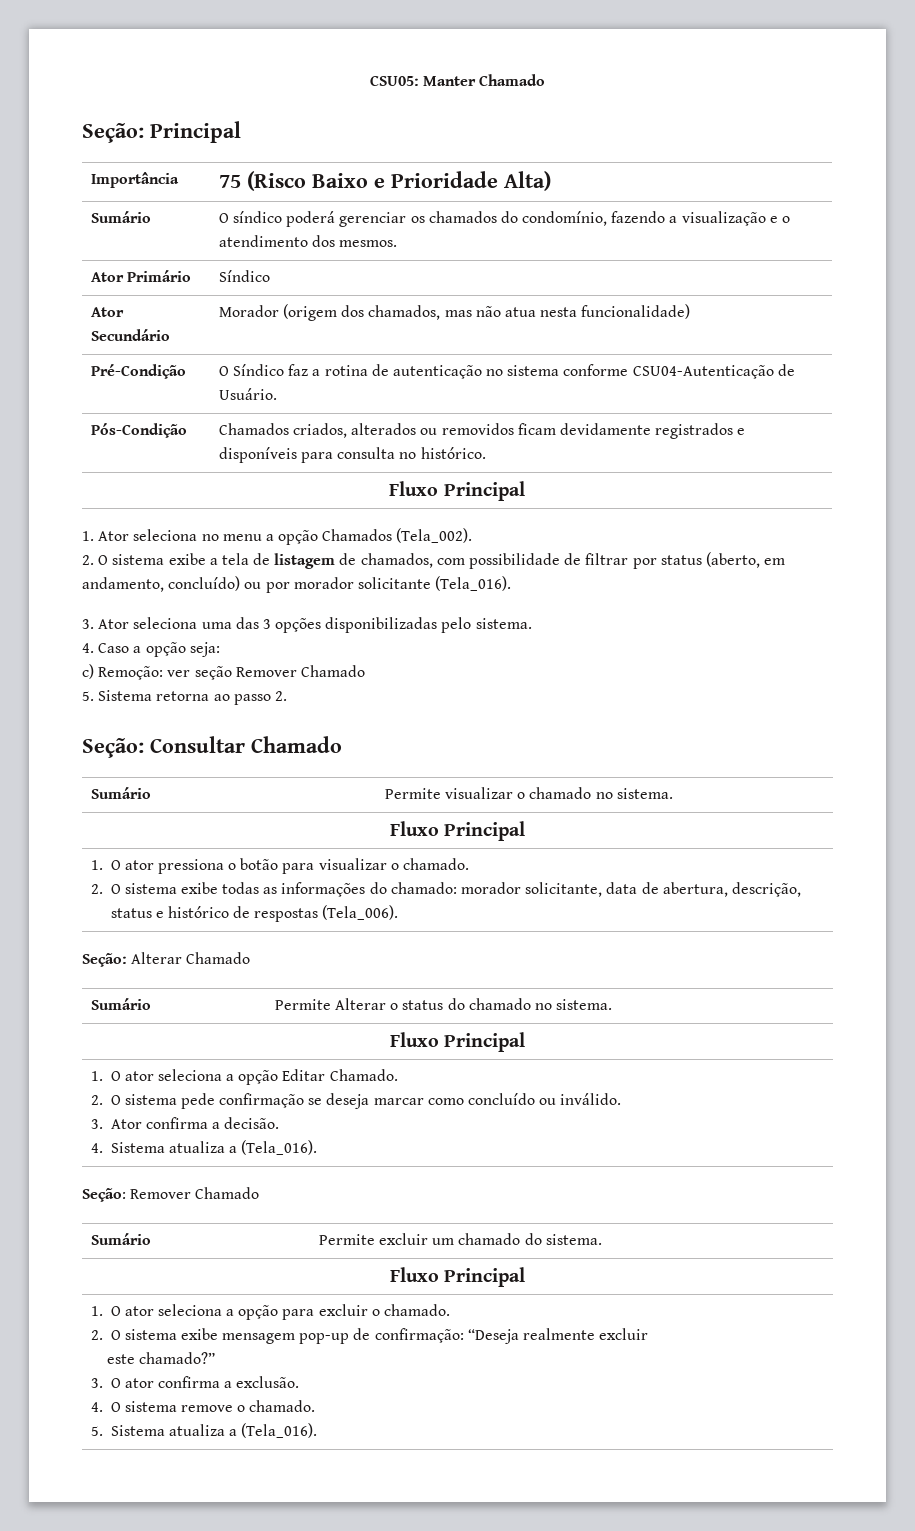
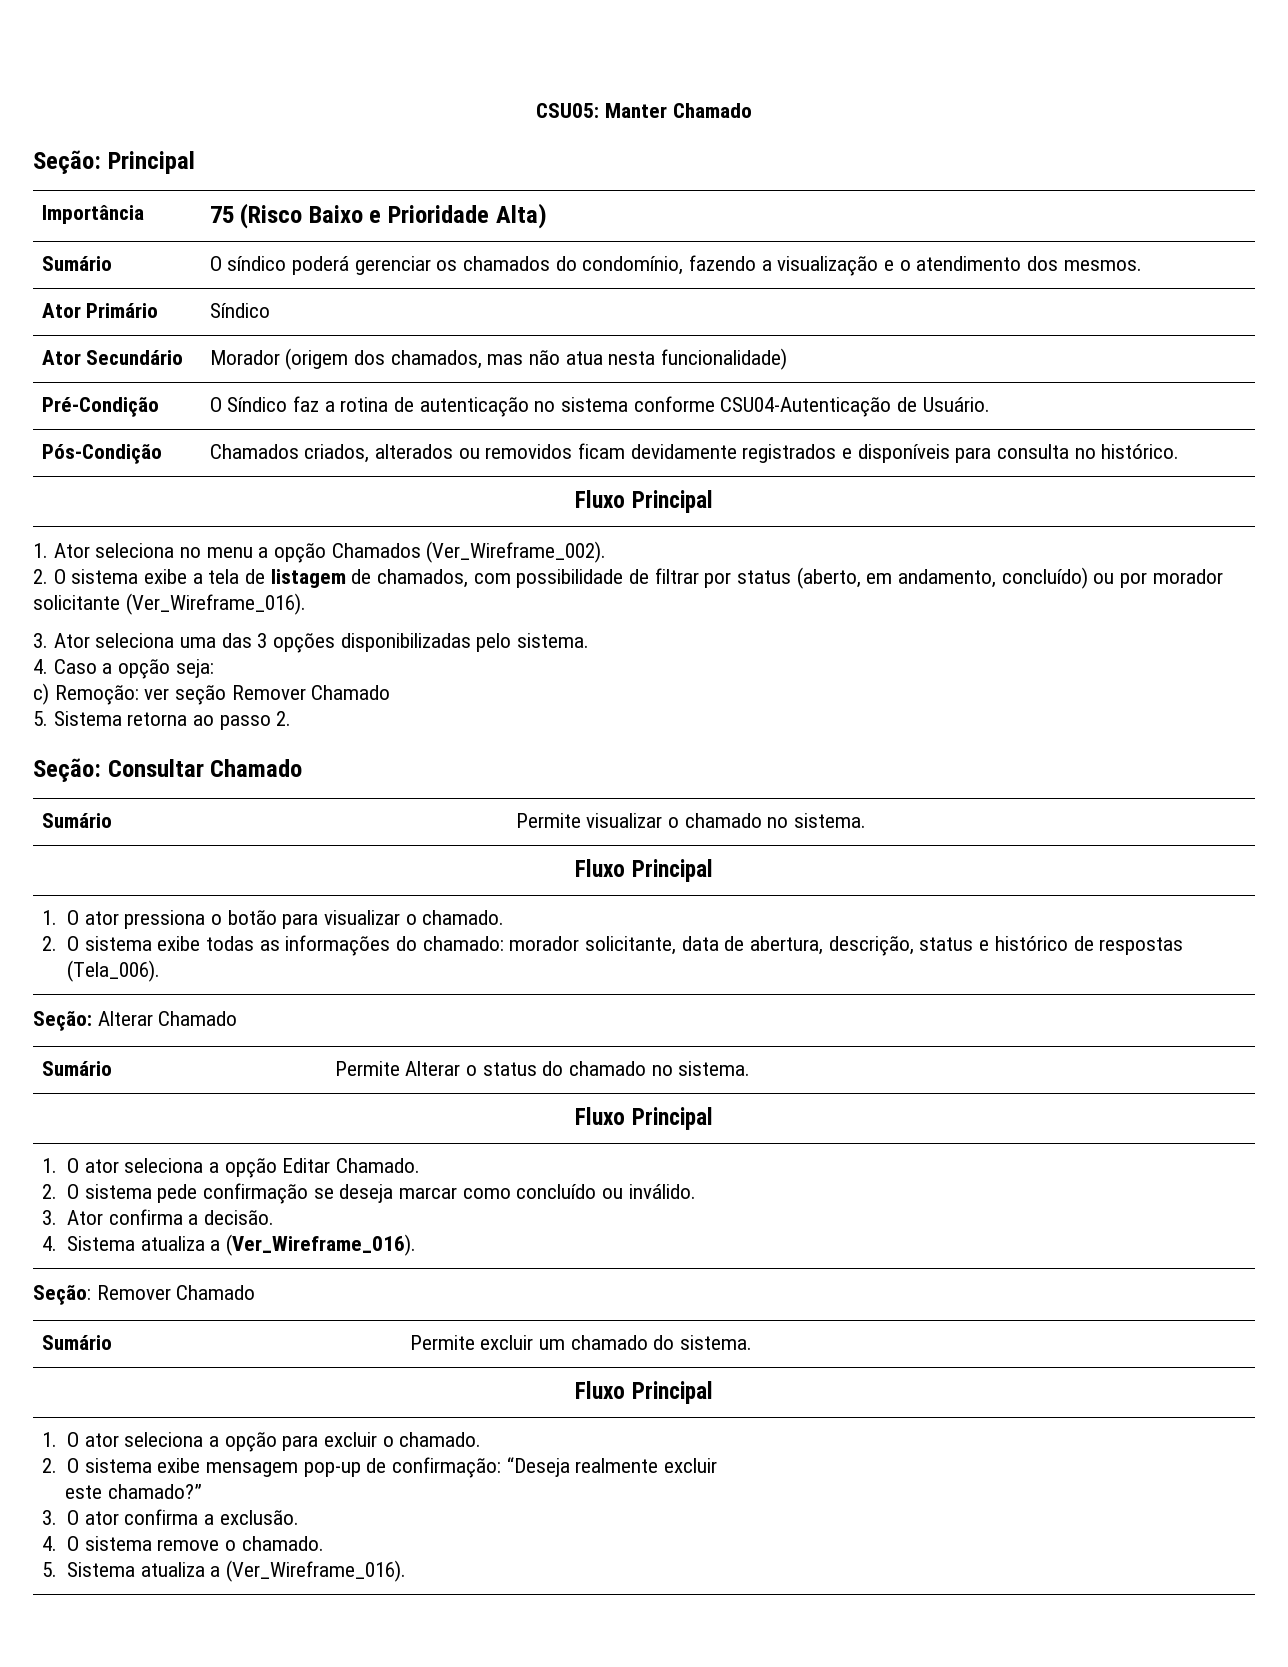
[396,528,473,543] (Tela_002). -> [426,541,607,563] (Ver_Wireframe_002).
[435,576,512,591] (Tela_016). -> [125,593,306,615] (Ver_Wireframe_016).
[241,1140,318,1155] (Tela_016). -> [226,1234,417,1256] (Ver_Wireframe_016).
[241,1423,318,1438] (Tela_016). -> [226,1560,407,1582] (Ver_Wireframe_016).

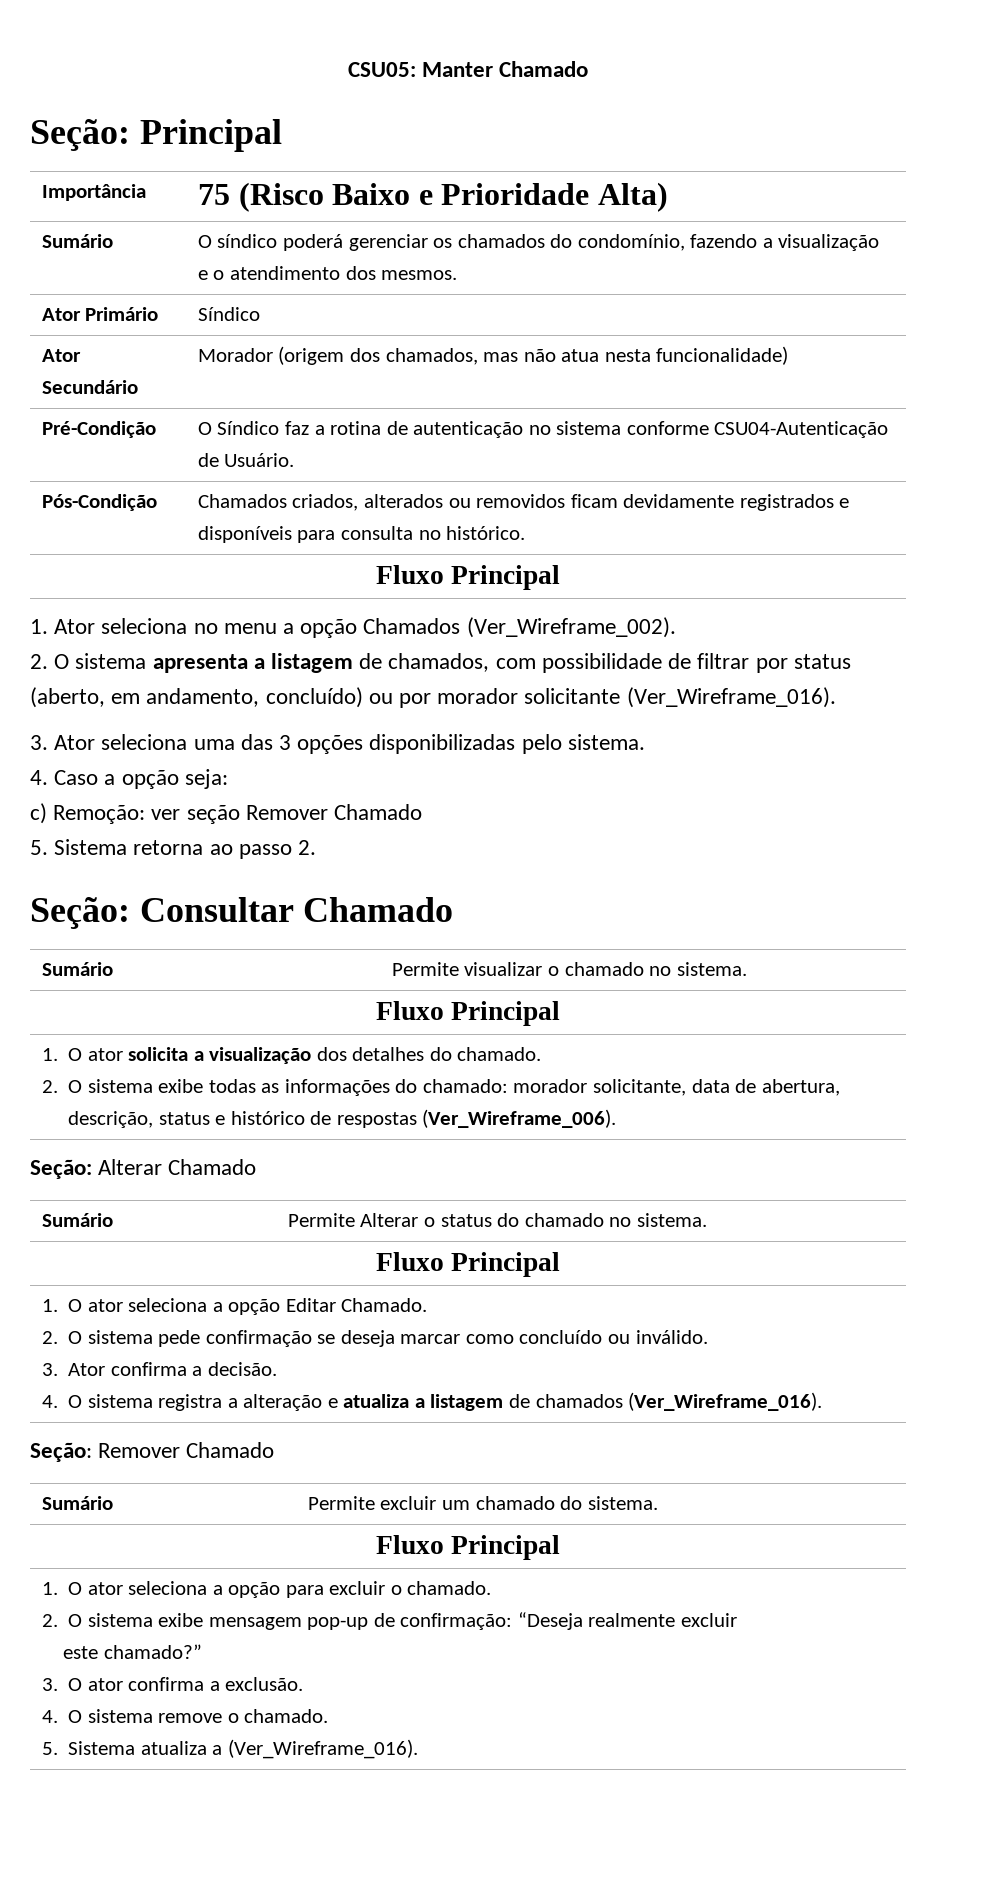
[144,569,266,584] exibe a tela de -> [152,654,265,673] apresenta a
[124,910,417,929] pressiona o botão para visualizar o -> [128,1047,452,1064] solicita a visualização dos detalhes do
[67,960,161,982] (Tela_006). -> [422,1109,617,1128] (Ver_Wireframe_006).
[67,1236,221,1251] Sistema atualiza a -> [68,1394,623,1411] O sistema registra a alteração e atualiza a listagem de chamados

